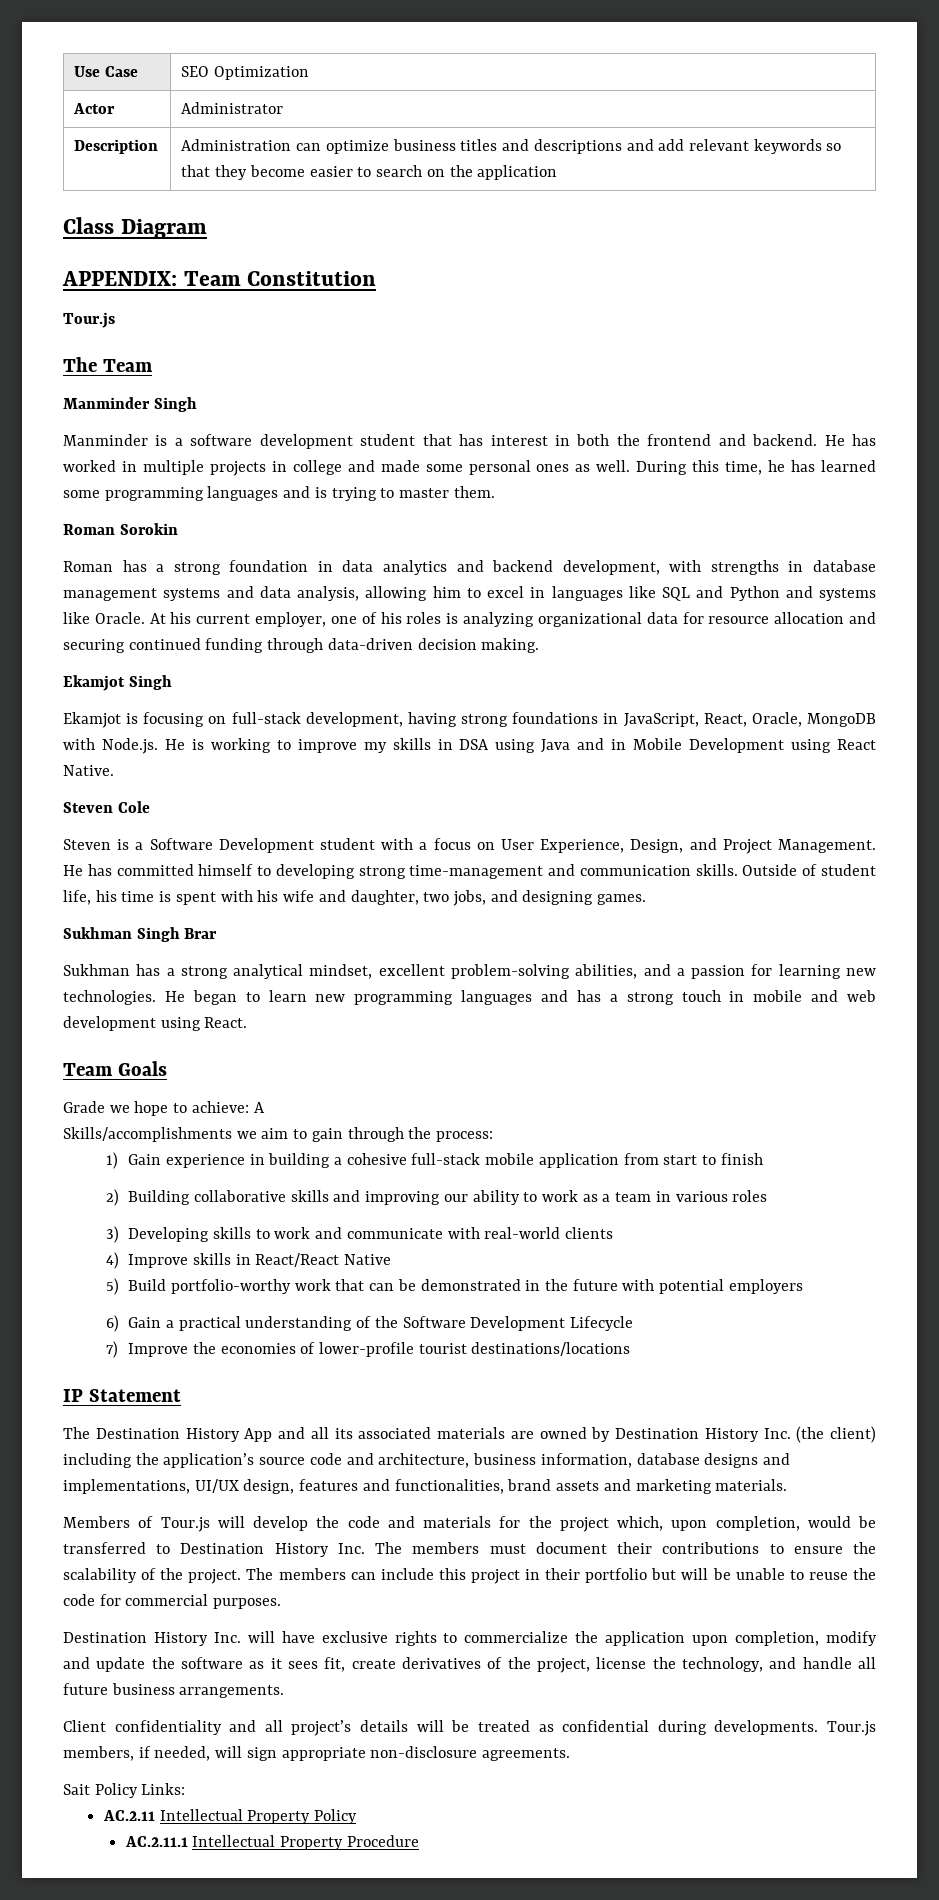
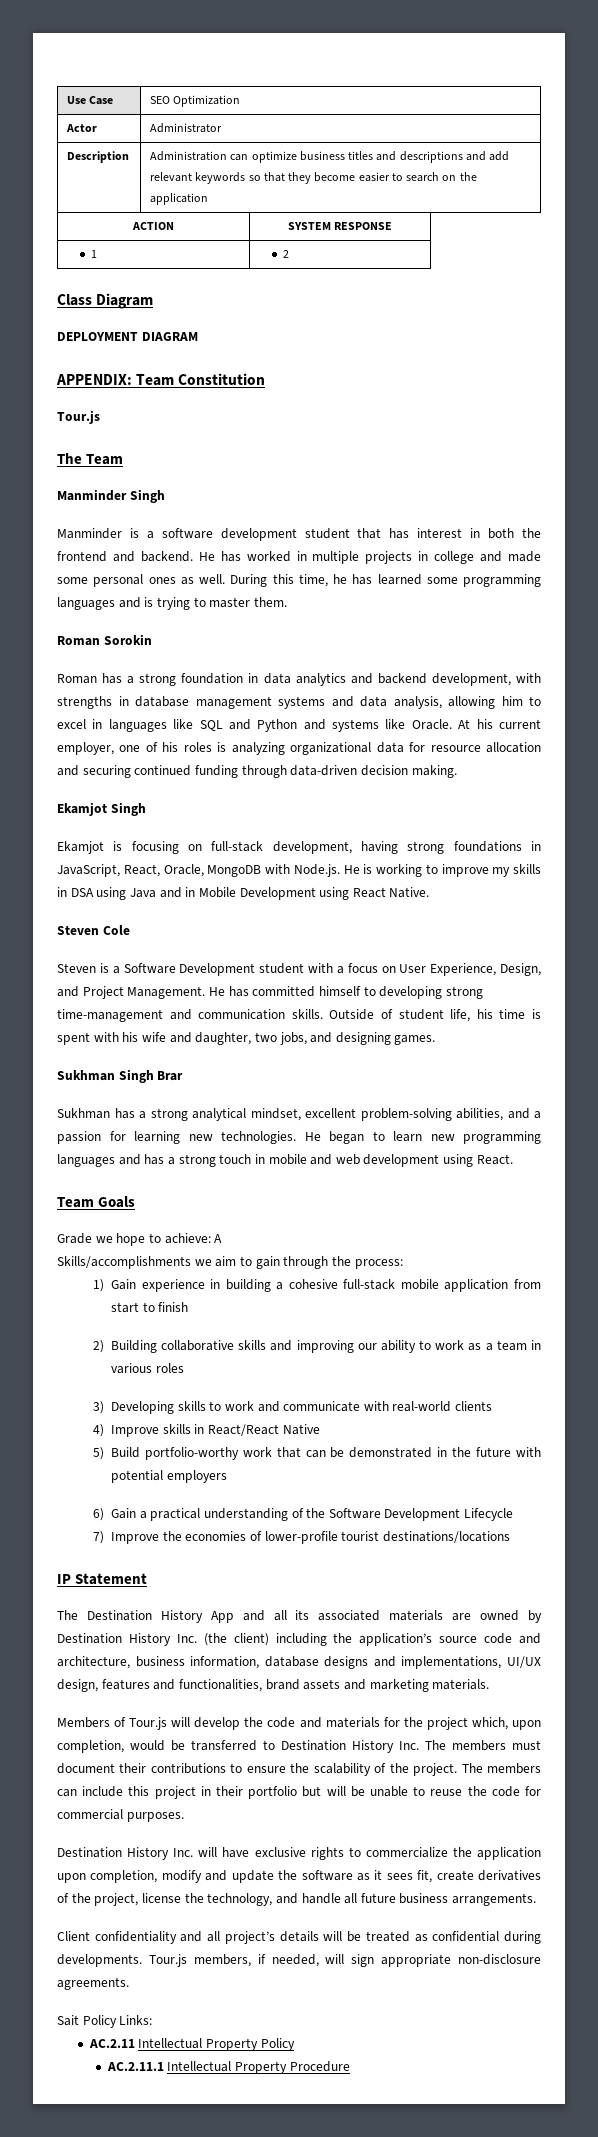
(558, 172) none -> [132,222,174,230] [287,222,393,230] [91,250,98,258] [283,250,290,258] // ACTION | SYSTEM RESPONSE // 1 | 2
(207, 229) none -> [57,332,198,341] // DEPLOYMENT DIAGRAM

